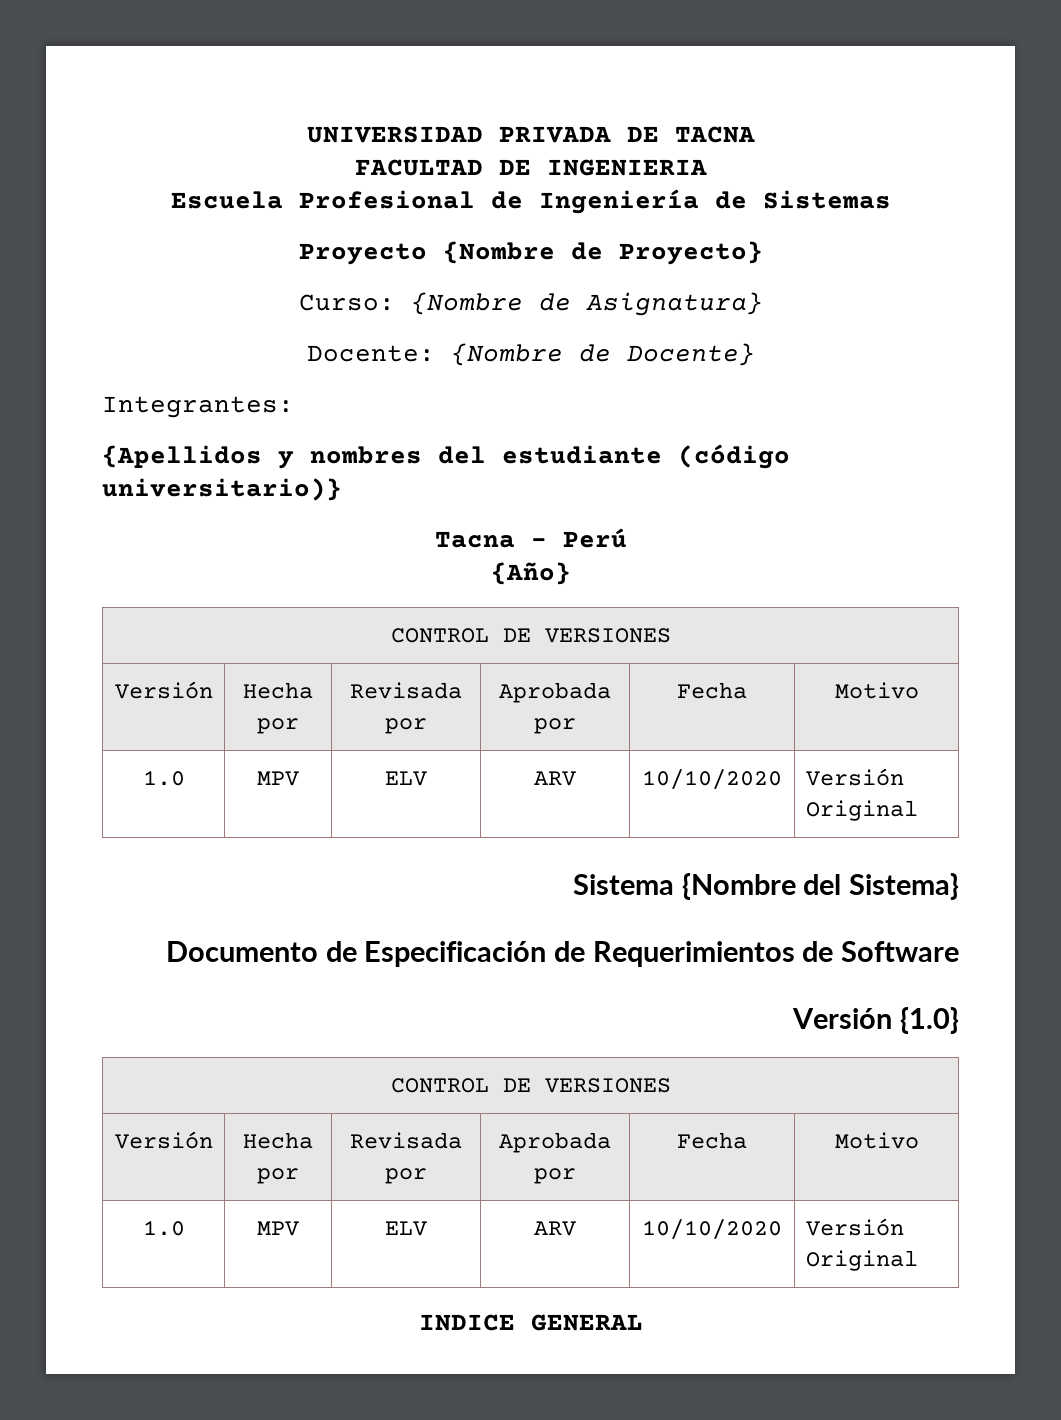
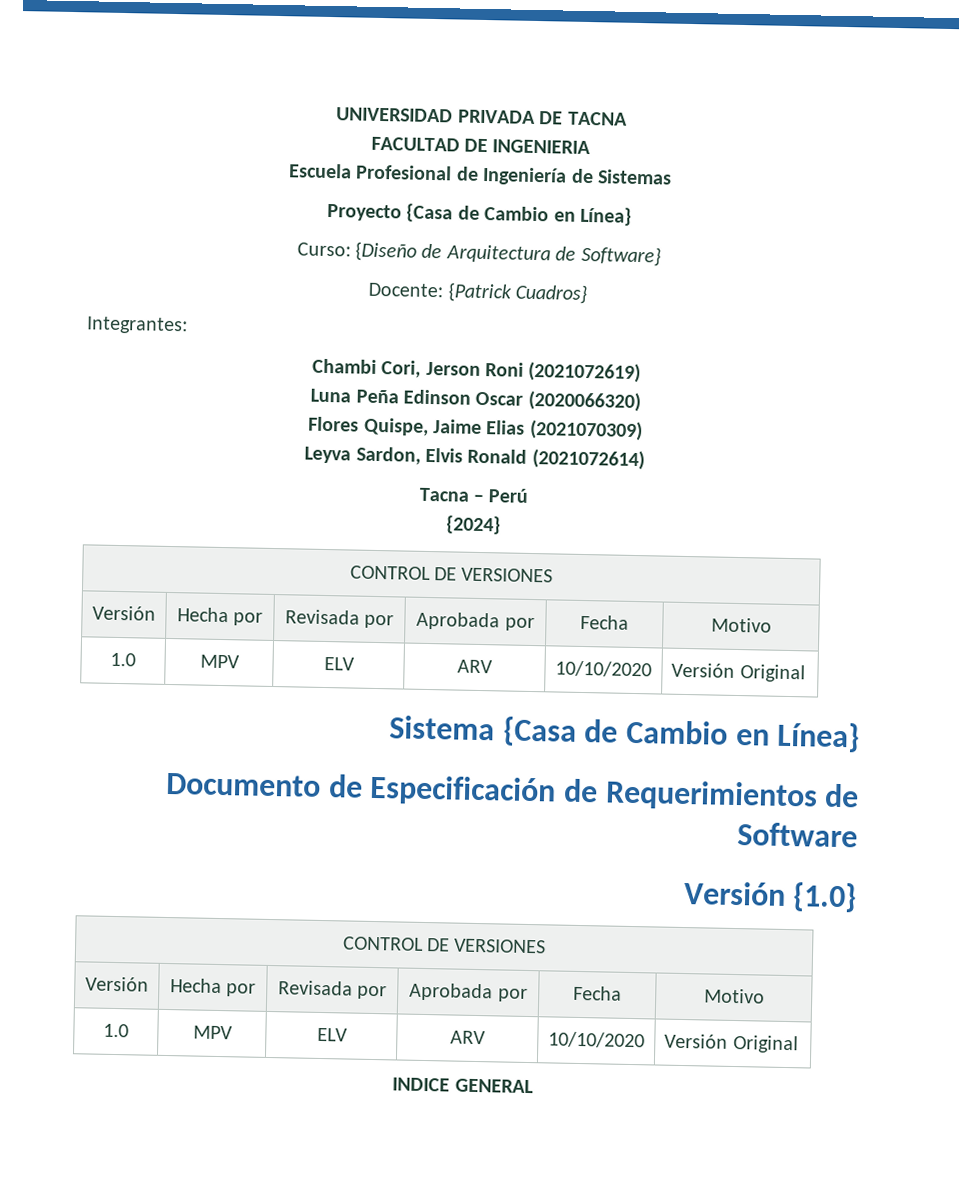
[442,241,763,265] [298,292,763,316] [306,343,755,366] [102,396,294,418] [102,444,790,469] [102,478,342,501] {Nombre de Proyecto} // Curso: {Nombre de Asignatura} // Docente: {Nombre de Docente} // Integrantes: // {Apellidos y nombres del estudiante (código universitario)} -> [406,203,632,226] [296,241,661,267] [368,282,587,305] [86,316,188,335] [311,358,642,384] [310,388,641,413] [308,416,643,442] [304,446,645,471] {Casa de Cambio en Línea} // Curso: {Diseño de Arquitectura de Software} // Docente: {Patrick Cuadros} // Integrantes: // Chambi Cori, Jerson Roni (2021072619) // Luna Peña Edinson Oscar (2020066320) // Flores Quispe, Jaime Elias (2021070309) // Leyva Sardon, Elvis Ronald (2021072614)
[490,562,571,585] {Año} -> [446,515,501,535] {2024}
[681,873,960,900] {Nombre del Sistema} -> [502,715,860,753] {Casa de Cambio en Línea}

